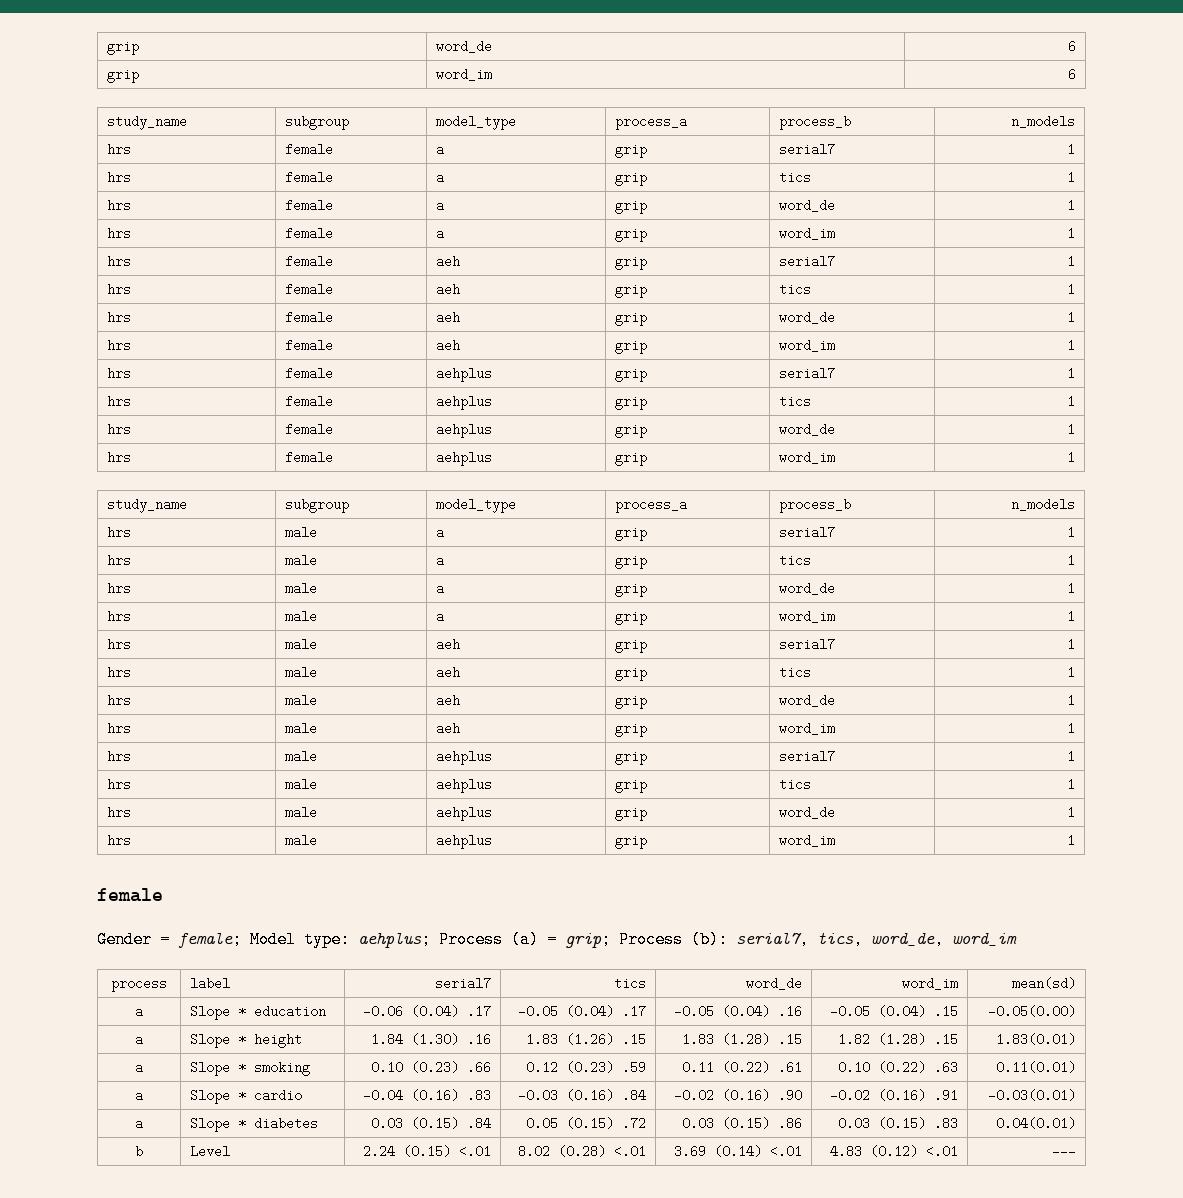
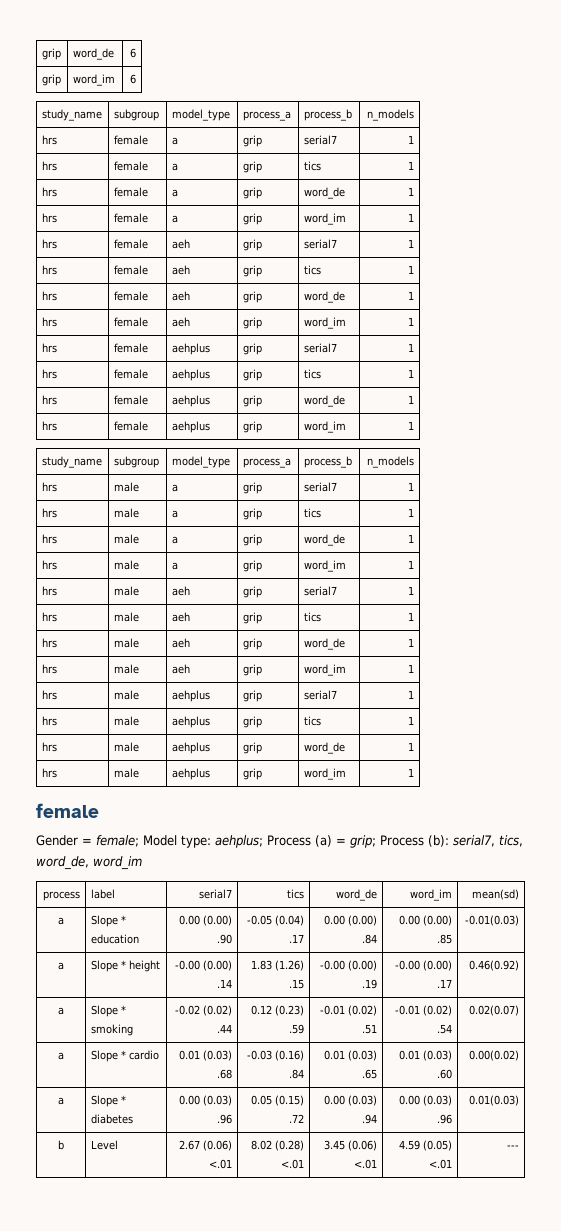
[362,1005,491,1018] -0.06 (0.04) .17 -> [179,915,233,926] [217,934,233,944] 0.00 (0.00) .90
[673,1005,802,1018] [829,1005,958,1018] [987,1005,1076,1018] -0.05 (0.04) .16 | -0.05 (0.04) .15 | -0.05(0.00) -> [324,915,378,926] [362,934,378,944] [399,915,453,926] [437,934,453,944] [465,915,520,926] 0.00 (0.00) .84 | 0.00 (0.00) .85 | -0.01(0.03)
[370,1033,491,1046] 1.84 (1.30) .16 -> [175,960,233,971] [217,979,233,988] -0.00 (0.00) .14
[681,1033,802,1046] [837,1033,958,1046] [995,1033,1076,1046] 1.83 (1.28) .15 | 1.82 (1.28) .15 | 1.83(0.01) -> [320,960,378,971] [362,979,378,989] [395,960,453,971] [437,979,453,988] [469,960,520,971] -0.00 (0.00) .19 | -0.00 (0.00) .17 | 0.46(0.92)
[370,1061,491,1074] 0.10 (0.23) .66 -> [175,1005,233,1016] [217,1024,233,1033] -0.02 (0.02) .44
[681,1061,802,1074] [837,1061,958,1074] [995,1061,1076,1074] 0.11 (0.22) .61 | 0.10 (0.22) .63 | 0.11(0.01) -> [320,1005,378,1016] [362,1024,378,1034] [395,1005,453,1016] [437,1024,453,1034] [469,1005,520,1016] -0.01 (0.02) .51 | -0.01 (0.02) .54 | 0.02(0.07)
[362,1089,491,1102] -0.04 (0.16) .83 -> [179,1050,233,1061] [217,1069,233,1079] 0.01 (0.03) .68
[673,1089,802,1102] [829,1089,958,1102] [987,1089,1076,1102] -0.02 (0.16) .90 | -0.02 (0.16) .91 | -0.03(0.01) -> [324,1050,378,1061] [362,1069,378,1079] [399,1050,453,1061] [437,1069,453,1079] [469,1050,520,1061] 0.01 (0.03) .65 | 0.01 (0.03) .60 | 0.00(0.02)
[370,1117,491,1130] 0.03 (0.15) .84 -> [179,1095,233,1106] [217,1114,233,1124] 0.00 (0.03) .96
[681,1117,802,1130] [837,1117,958,1130] [995,1117,1076,1130] 0.03 (0.15) .86 | 0.03 (0.15) .83 | 0.04(0.01) -> [324,1095,378,1106] [362,1114,378,1124] [399,1095,453,1106] [437,1114,453,1124] [469,1095,520,1106] 0.00 (0.03) .94 | 0.00 (0.03) .96 | 0.01(0.03)
[362,1145,451,1158] 2.24 (0.15) -> [179,1140,233,1151] 2.67 (0.06)
[673,1145,802,1158] [829,1145,918,1158] 3.69 (0.14) <.01 | 4.83 (0.12) -> [324,1140,378,1151] [354,1159,378,1169] [399,1140,453,1151] 3.45 (0.06) <.01 | 4.59 (0.05)

